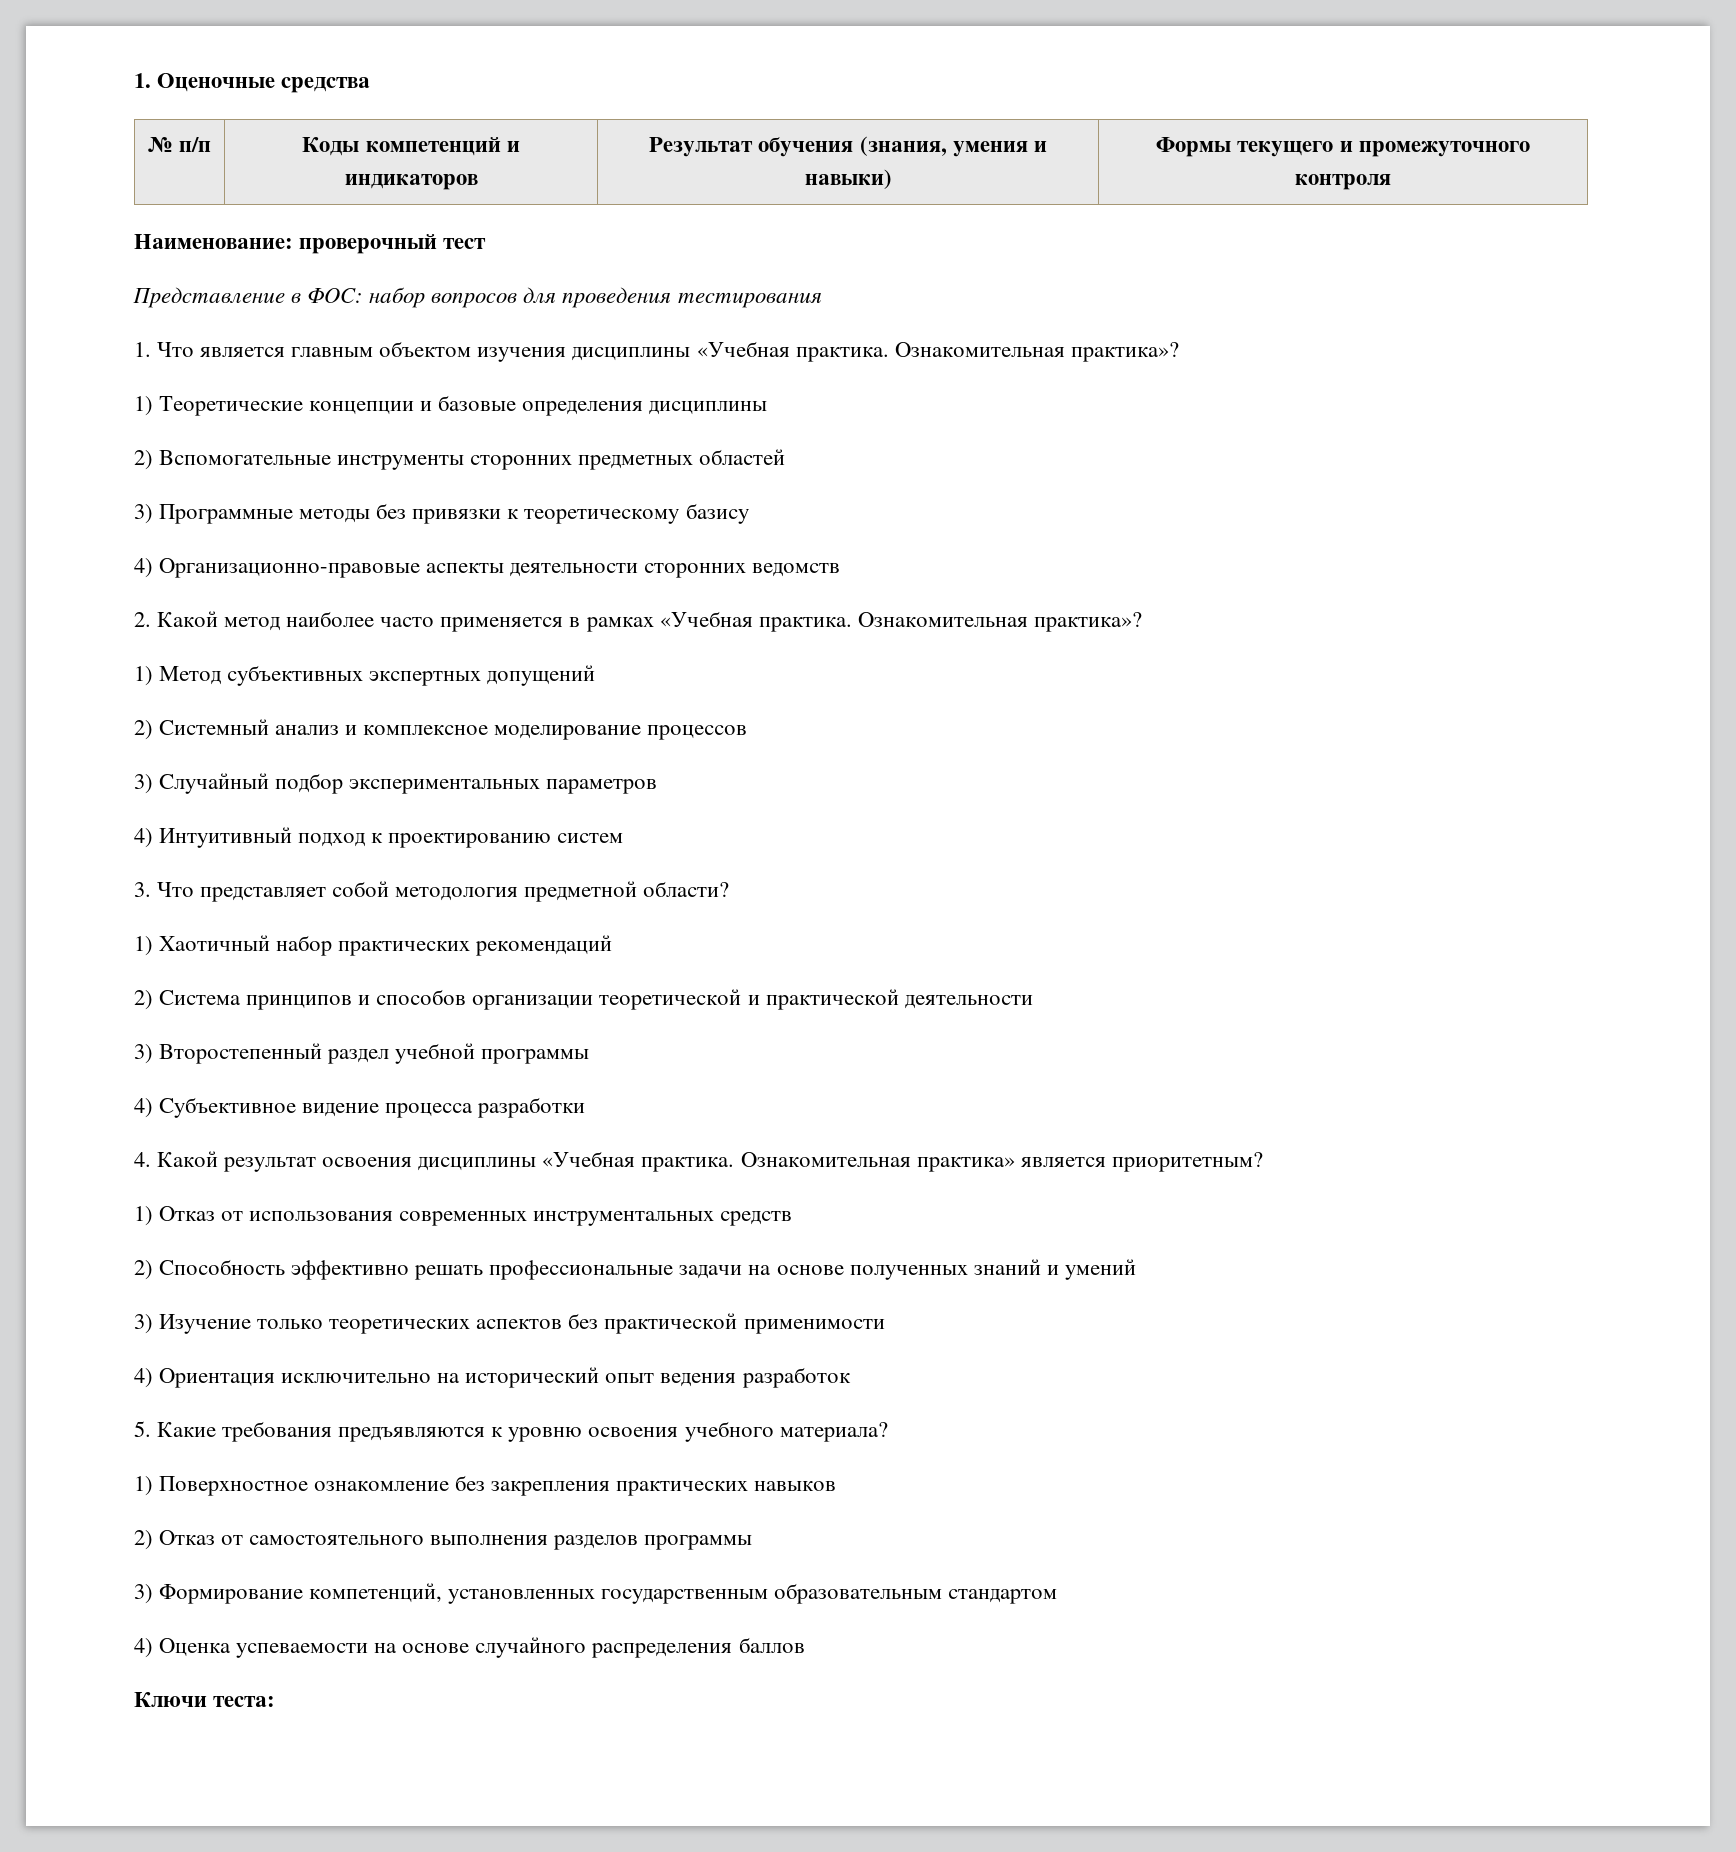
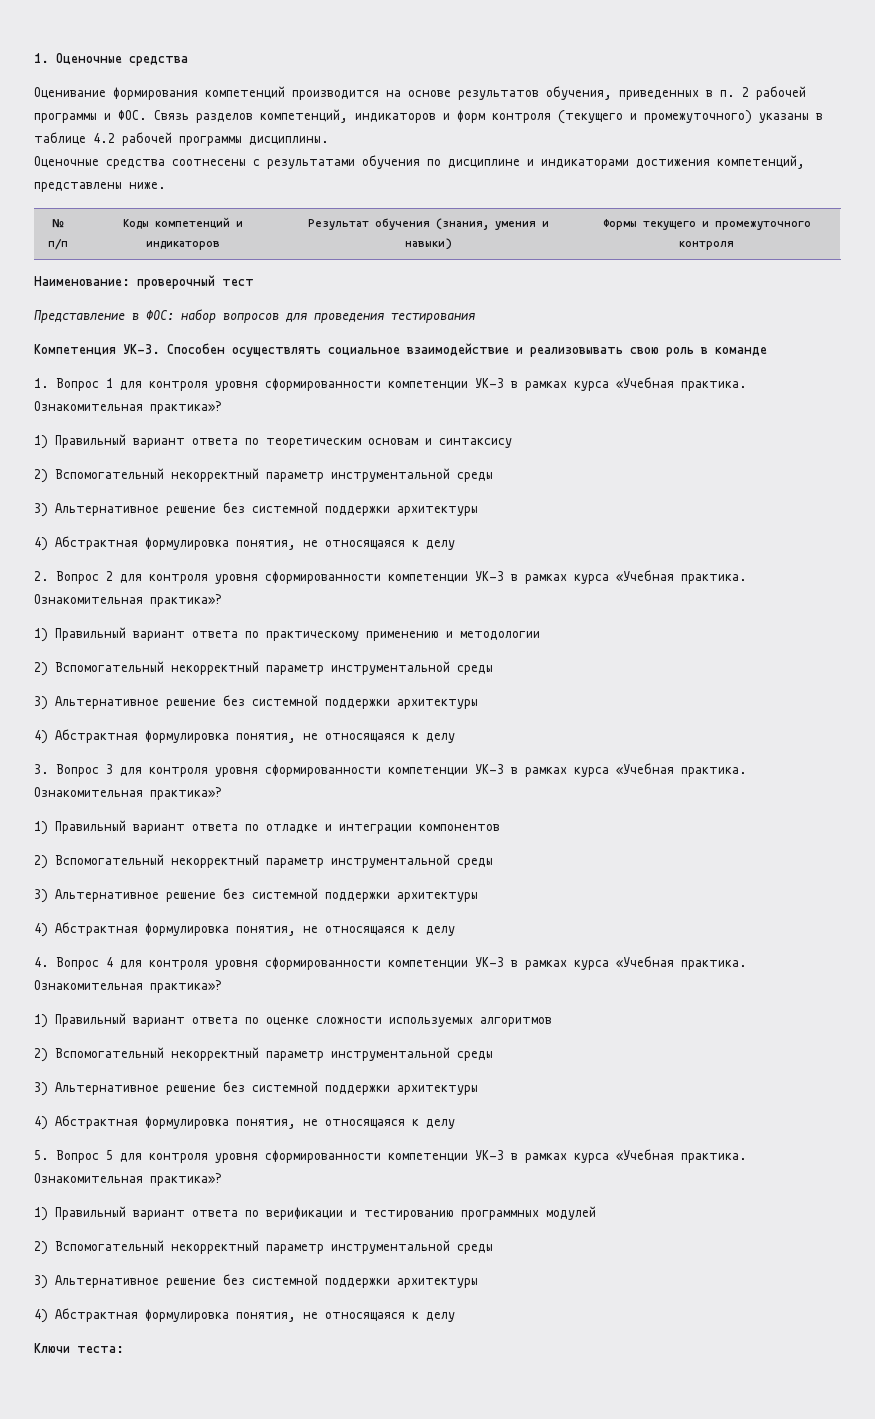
(371, 85) none -> [34,86,806,100] [34,109,823,124] [34,132,329,146] [34,155,805,169] [34,182,166,192] // Оценивание формирования компетенций производится на основе результатов обучения, приведенных в п. 2 рабочей программы и ФОС. Связь разделов компетенций, индикаторов и форм контроля (текущего и промежуточного) указаны в таблице 4.2 рабочей программы дисциплины. // Оценочные средства соотнесены с результатами обучения по дисциплине и индикаторами достижения компетенций, представлены ниже.
[134,341,1179,362] [134,395,768,416] [134,449,786,470] [134,503,749,524] [134,558,841,578] [134,611,1142,632] [134,665,596,686] [134,719,748,740] [134,773,658,794] [134,827,624,848] [134,881,730,902] [134,935,613,956] [134,989,1033,1010] [134,1043,590,1064] [134,1097,586,1118] [134,1151,1263,1172] [134,1206,793,1226] [134,1259,1136,1280] [134,1313,885,1334] [134,1367,851,1388] [134,1421,888,1442] [134,1475,837,1496] [134,1530,753,1550] [134,1583,1058,1604] [134,1637,805,1658] 1. Что является главным объектом изучения дисциплины «Учебная практика. Ознакомительная практика»? // 1) Теоретические концепции и базовые определения дисциплины // 2) Вспомогательные инструменты сторонних предметных областей // 3) Программные методы без привязки к теоретическому базису // 4) Организационно-правовые аспекты деятельности сторонних ведомств // 2. Какой метод наиболее часто применяется в рамках «Учебная практика. Ознакомительная практика»? // 1) Метод субъективных экспертных допущений // 2) Системный анализ и комплексное моделирование процессов // 3) Случайный подбор экспериментальных параметров // 4) Интуитивный подход к проектированию систем // 3. Что представляет собой методология предметной области? // 1) Хаотичный набор практических рекомендаций // 2) Система принципов и способов организации теоретической и практической деятельности // 3) Второстепенный раздел учебной программы // 4) Субъективное видение процесса разработки // 4. Какой результат освоения дисциплины «Учебная практика. Ознакомительная практика» является приоритетным? // 1) Отказ от использования современных инструментальных средств // 2) Способность эффективно решать профессиональные задачи на основе полученных знаний и умений // 3) Изучение только теоретических аспектов без практической применимости // 4) Ориентация исключительно на исторический опыт ведения разработок // 5. Какие требования предъявляются к уровню освоения учебного материала? // 1) Поверхностное ознакомление без закрепления практических навыков // 2) Отказ от самостоятельного выполнения разделов программы // 3) Формирование компетенций, установленных государственным образовательным стандартом // 4) Оценка успеваемости на основе случайного распределения баллов -> [34,343,767,357] [34,377,747,391] [34,401,222,414] [34,434,512,449] [34,468,493,483] [34,502,478,517] [34,536,455,551] [34,570,747,584] [34,594,222,607] [34,627,540,642] [34,661,493,676] [34,695,478,710] [34,729,455,744] [34,763,747,777] [34,787,222,800] [34,820,500,835] [34,854,493,869] [34,888,478,903] [34,922,455,937] [34,956,747,970] [34,980,222,993] [34,1013,552,1028] [34,1047,493,1062] [34,1081,478,1096] [34,1115,455,1130] [34,1149,747,1163] [34,1173,222,1186] [34,1206,596,1221] [34,1240,493,1255] [34,1274,478,1289] [34,1308,455,1323] Компетенция УК-3. Способен осуществлять социальное взаимодействие и реализовывать свою роль в команде // 1. Вопрос 1 для контроля уровня сформированности компетенции УК-3 в рамках курса «Учебная практика. Ознакомительная практика»? // 1) Правильный вариант ответа по теоретическим основам и синтаксису // 2) Вспомогательный некорректный параметр инструментальной среды // 3) Альтернативное решение без системной поддержки архитектуры // 4) Абстрактная формулировка понятия, не относящаяся к делу // 2. Вопрос 2 для контроля уровня сформированности компетенции УК-3 в рамках курса «Учебная практика. Ознакомительная практика»? // 1) Правильный вариант ответа по практическому применению и методологии // 2) Вспомогательный некорректный параметр инструментальной среды // 3) Альтернативное решение без системной поддержки архитектуры // 4) Абстрактная формулировка понятия, не относящаяся к делу // 3. Вопрос 3 для контроля уровня сформированности компетенции УК-3 в рамках курса «Учебная практика. Ознакомительная практика»? // 1) Правильный вариант ответа по отладке и интеграции компонентов // 2) Вспомогательный некорректный параметр инструментальной среды // 3) Альтернативное решение без системной поддержки архитектуры // 4) Абстрактная формулировка понятия, не относящаяся к делу // 4. Вопрос 4 для контроля уровня сформированности компетенции УК-3 в рамках курса «Учебная практика. Ознакомительная практика»? // 1) Правильный вариант ответа по оценке сложности используемых алгоритмов // 2) Вспомогательный некорректный параметр инструментальной среды // 3) Альтернативное решение без системной поддержки архитектуры // 4) Абстрактная формулировка понятия, не относящаяся к делу // 5. Вопрос 5 для контроля уровня сформированности компетенции УК-3 в рамках курса «Учебная практика. Ознакомительная практика»? // 1) Правильный вариант ответа по верификации и тестированию программных модулей // 2) Вспомогательный некорректный параметр инструментальной среды // 3) Альтернативное решение без системной поддержки архитектуры // 4) Абстрактная формулировка понятия, не относящаяся к делу

